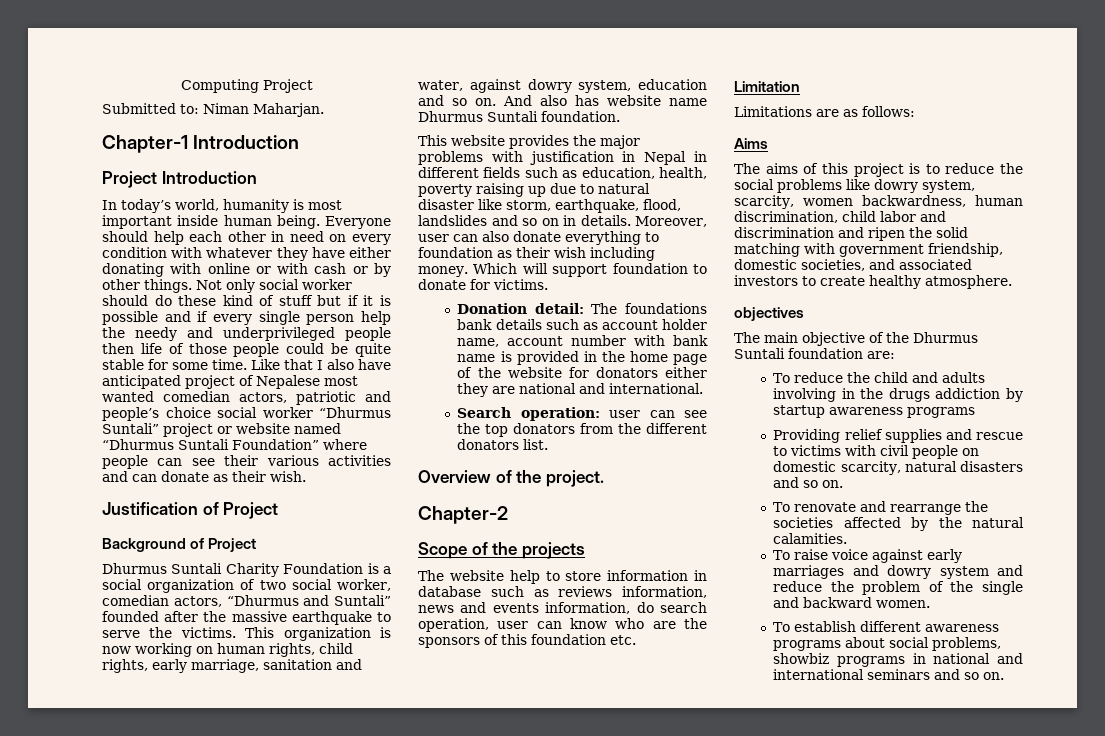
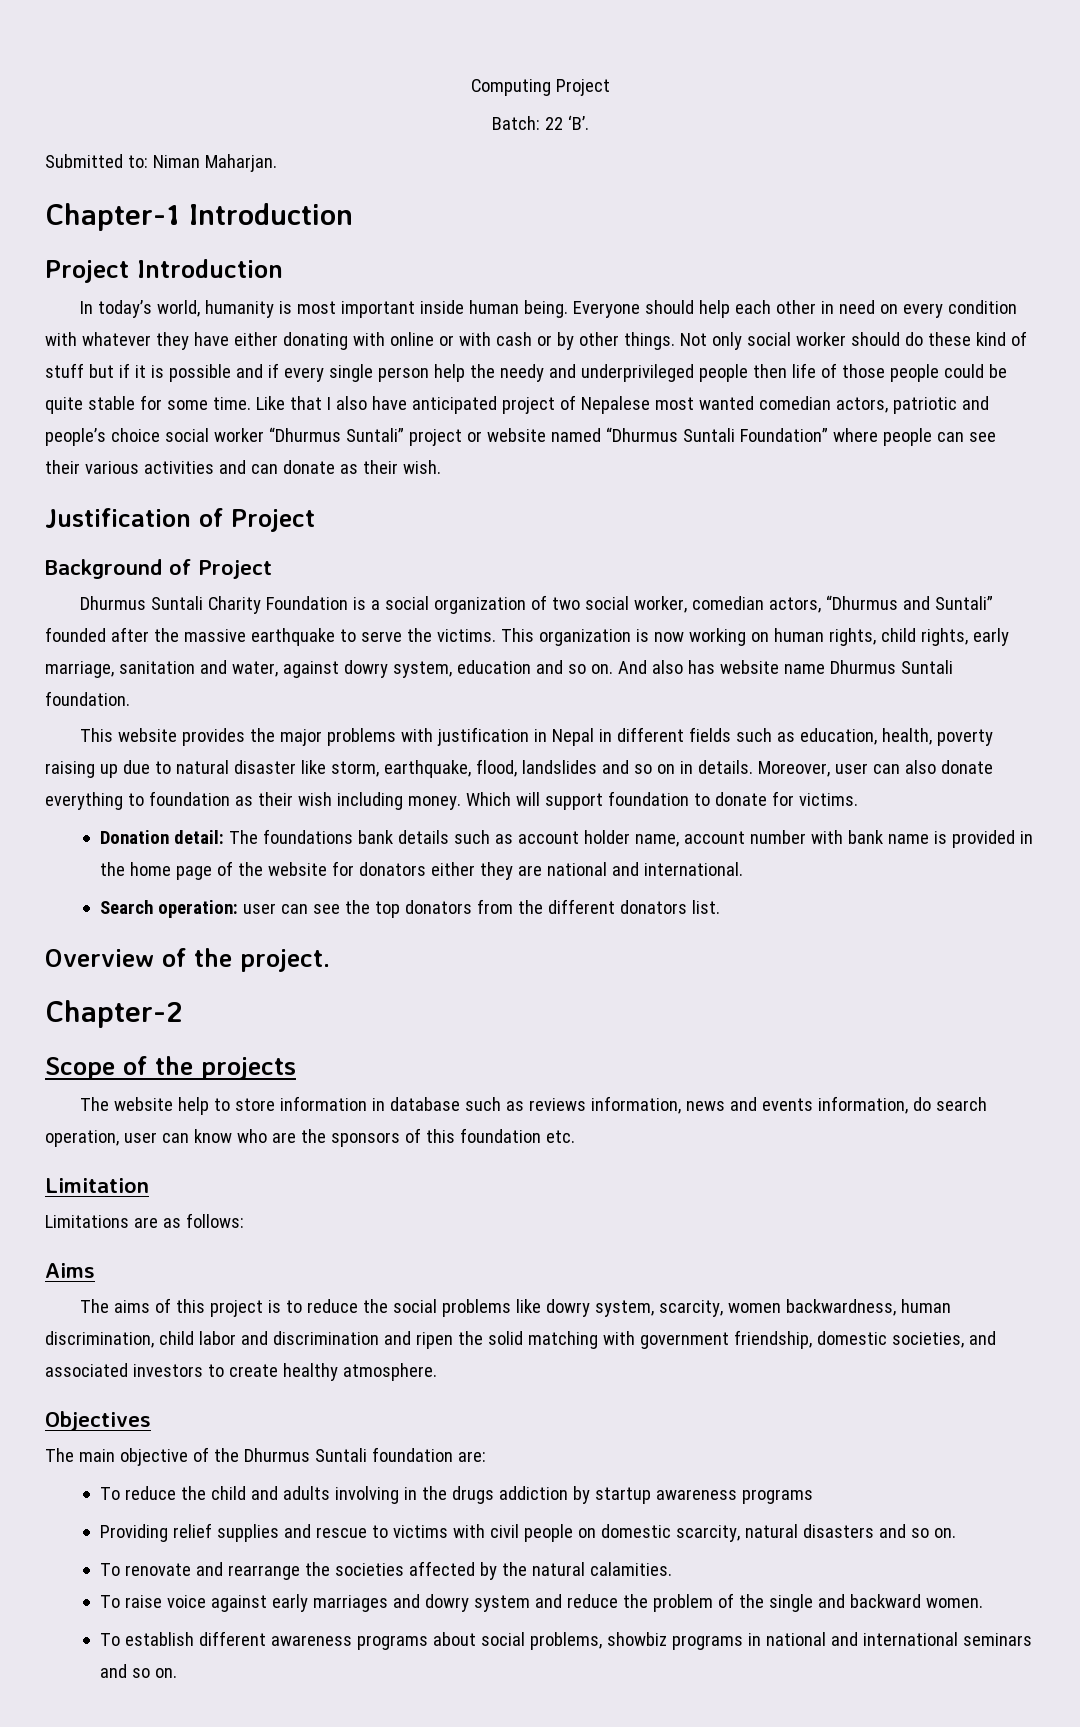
(313, 86) none -> [491,115,589,130] // Batch: 22 ‘B’.
[734,307,804,321] objectives -> [45,1411,151,1431] Objectives

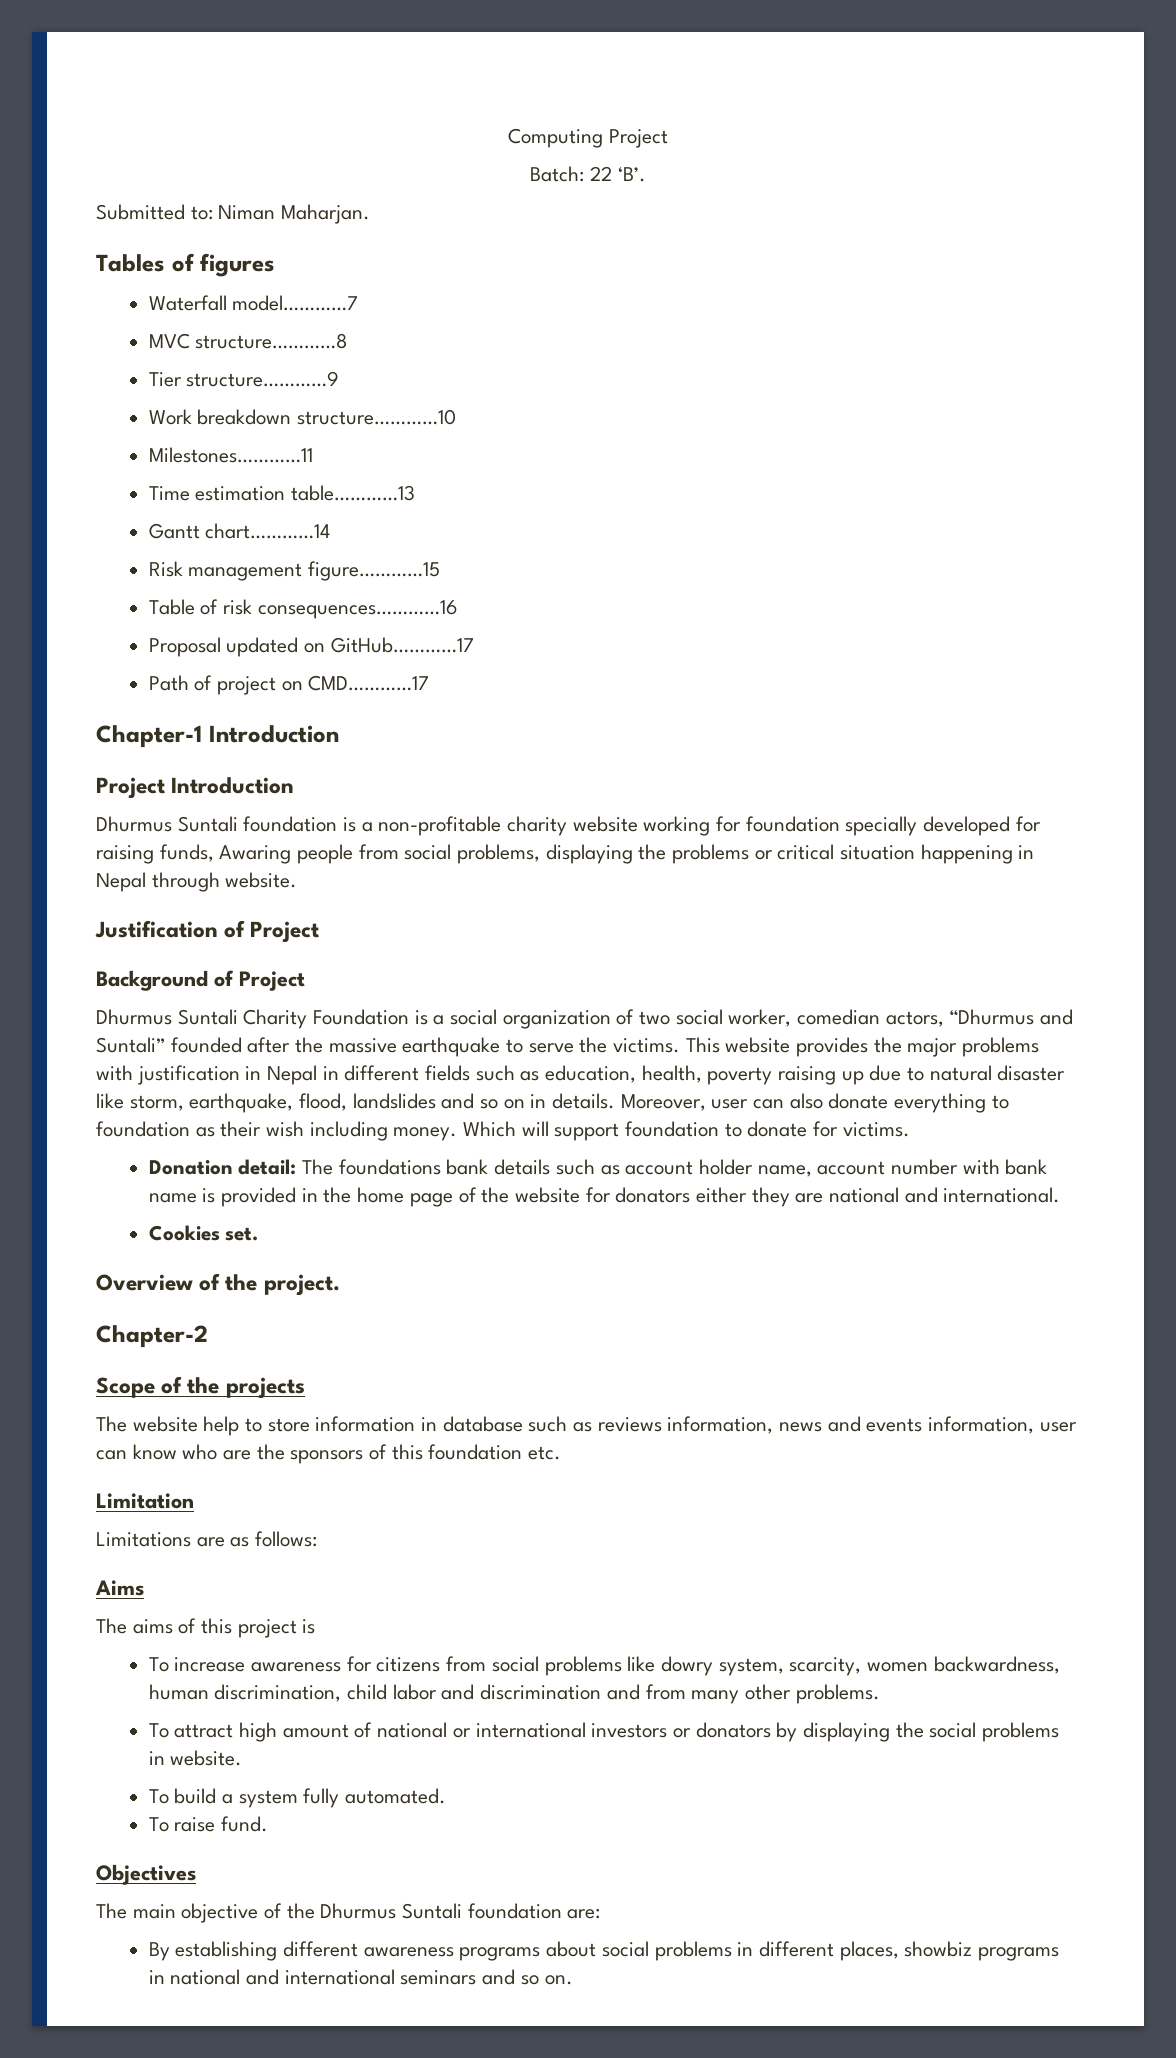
[45,203,353,231] [45,259,283,283] [79,300,1017,318] [45,331,1027,350] [45,363,1007,382] [45,395,989,414] [45,427,996,446] [45,460,441,474] Chapter-1 Introduction // Project Introduction // In today’s world, humanity is most important inside human being. Everyone should help each other in need on every condition with whatever they have either donating with online or with cash or by other things. Not only social worker should do these kind of stuff but if it is possible and if every single person help the needy and underprivileged people then life of those people could be quite stable for some time. Like that I also have anticipated project of Nepalese most wanted comedian actors, patriotic and people’s choice social worker “Dhurmus Suntali” project or website named “Dhurmus Suntali Foundation” where people can see their various activities and can donate as their wish. -> [96,253,276,277] [148,295,359,311] [148,333,348,349] [148,371,340,387] [148,409,457,425] [148,447,313,463] [148,485,416,501] [148,523,331,539] [148,561,441,581] [148,599,458,619] [148,637,474,657] [148,675,430,695] [96,725,339,748] [96,777,295,799] [96,816,1041,836] [96,844,1035,864] [96,872,298,892] Tables of figures // Waterfall model…………7 // MVC structure…………8 // Tier structure…………9 // Work breakdown structure…………10 // Milestones…………11 // Time estimation table…………13 // Gantt chart…………14 // Risk management figure…………15 // Table of risk consequences…………16 // Proposal updated on GitHub…………17 // Path of project on CMD…………17 // Chapter-1 Introduction // Project Introduction // Dhurmus Suntali foundation is a non-profitable charity website working for foundation specially developed for raising funds, Awaring people from social problems, displaying the problems or critical situation happening in Nepal through website.
[538,628,1009,646] [45,660,953,678] [45,691,130,706] [79,728,113,742] organization is now working on human rights, child rights, early marriage, sanitation and water, against dowry system, education and so on. And also has website name Dhurmus Suntali foundation. // This -> (720, 1045) none
[99,899,720,918] Search operation: user can see the top donators from the different donators list. -> [148,1225,259,1241] Cookies set.
[912,1097,987,1111] [45,1130,119,1147] do search operation, -> (1035, 1425) none
[285,1299,388,1313] to reduce the -> [148,1656,487,1672] // To increase awareness for citizens from
[415,1330,996,1349] [45,1363,437,1381] ripen the solid matching with government friendship, domestic societies, and associated investors to create healthy atmosphere. -> [645,1684,880,1704] [148,1722,1059,1742] [148,1750,243,1766] [148,1788,447,1808] [148,1816,269,1832] from many other problems. // To attract high amount of national or international investors or donators by displaying the social problems in website. // To build a system fully automated. // To raise fund.
[99,1486,813,1504] [99,1523,956,1542] [99,1561,672,1580] [99,1593,983,1612] [99,1632,194,1646] To reduce the child and adults involving in the drugs addiction by startup awareness programs // Providing relief supplies and rescue to victims with civil people on domestic scarcity, natural disasters and so on. // To renovate and rearrange the societies affected by the natural calamities. // To raise voice against early marriages and dowry system and reduce the problem of the single and backward women. // To establish -> [148,1941,278,1961] By establishing
[529,1632,602,1650] problems, -> [654,1941,899,1961] problems in different places,

